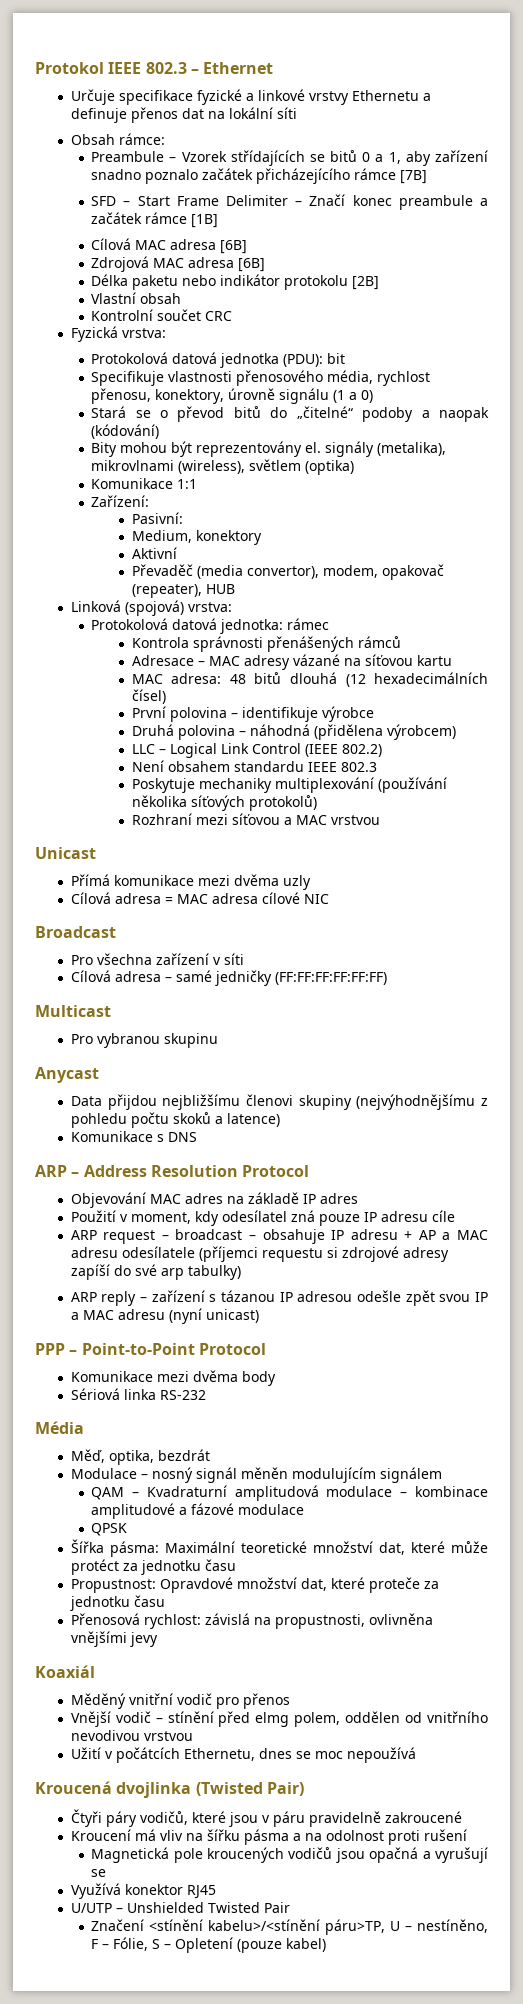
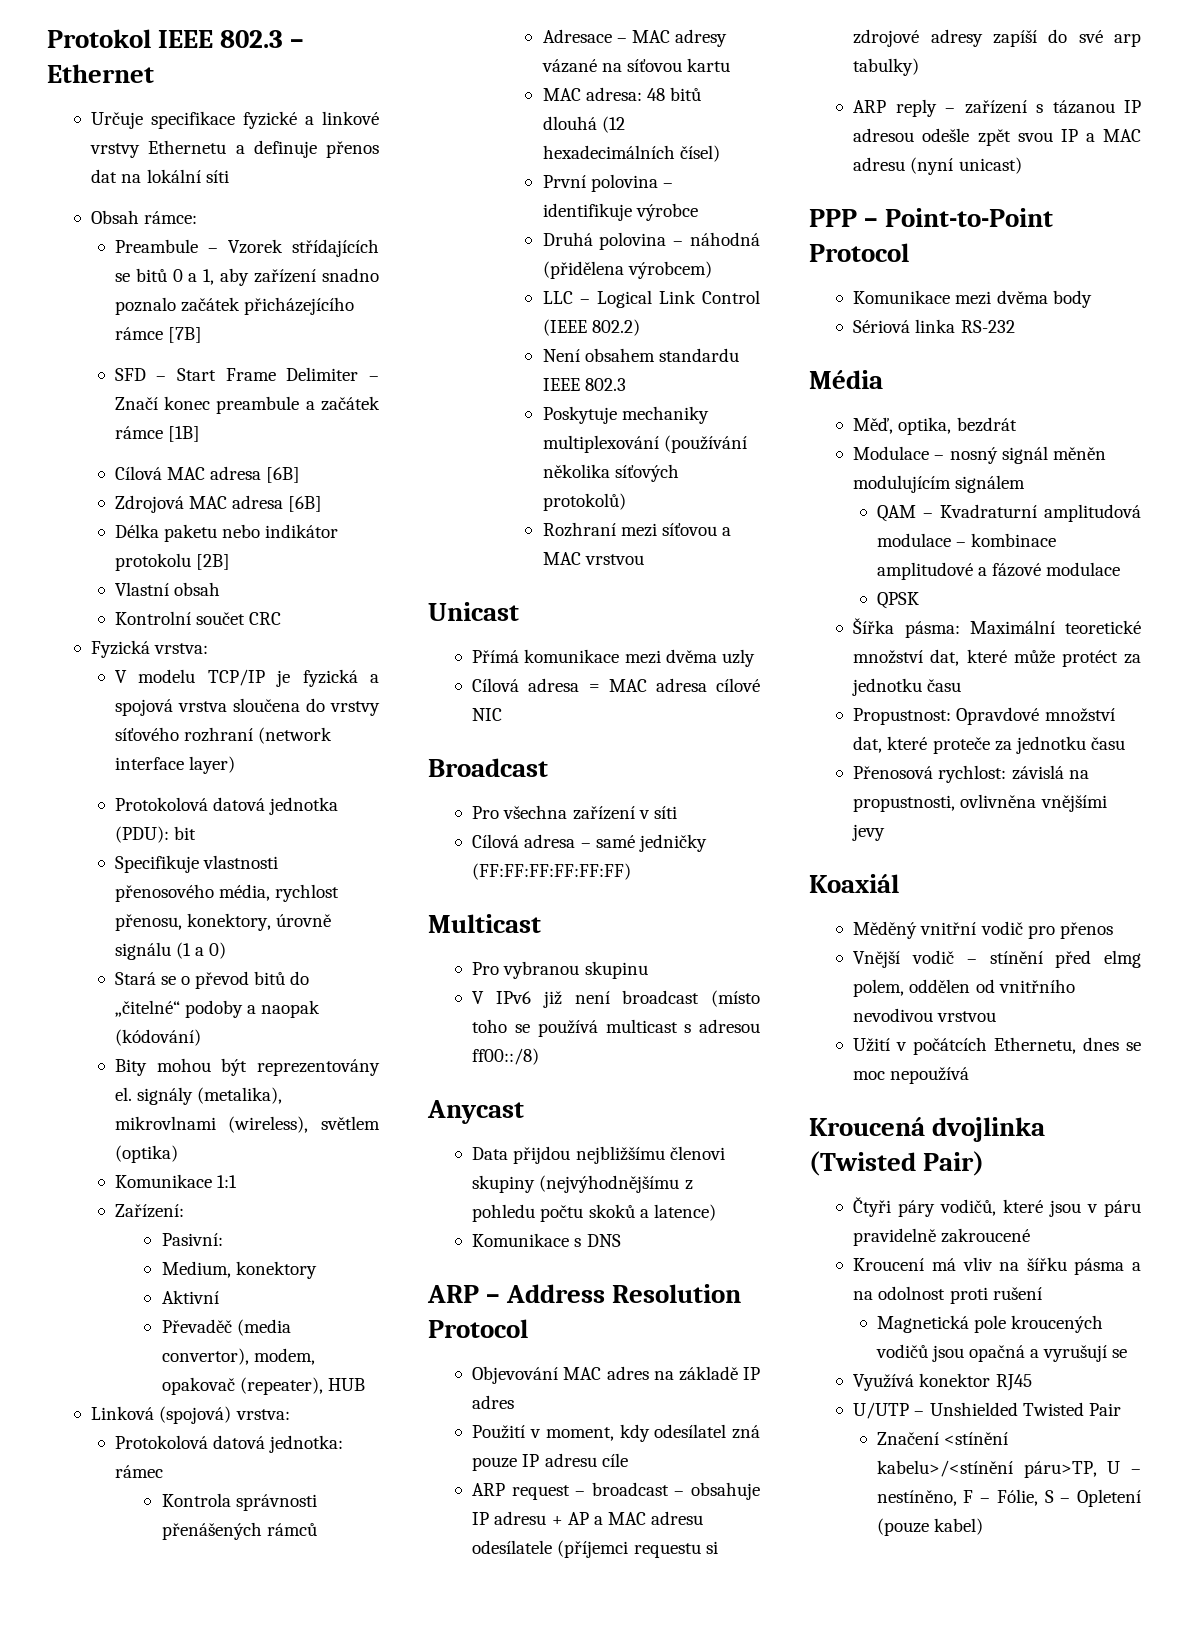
(166, 333) none -> [114,669,379,687] [114,698,381,716] [114,727,333,744] [114,756,235,774] // V modelu TCP/IP je fyzická a spojová vrstva sloučena do vrstvy síťového rozhraní (network interface layer)
(218, 1040) none -> [472,990,760,1008] [472,1019,761,1037] [472,1048,540,1065] // V IPv6 již není broadcast (místo toho se používá multicast s adresou ff00::/8)

